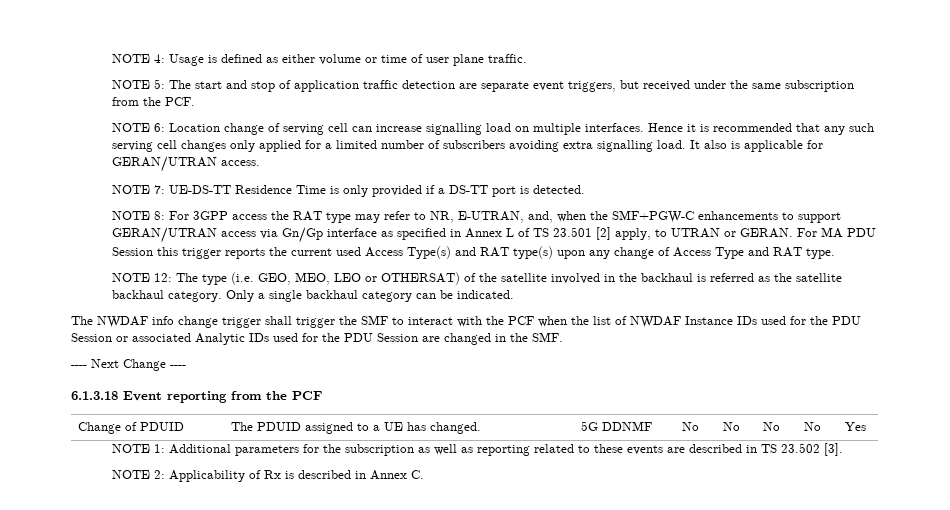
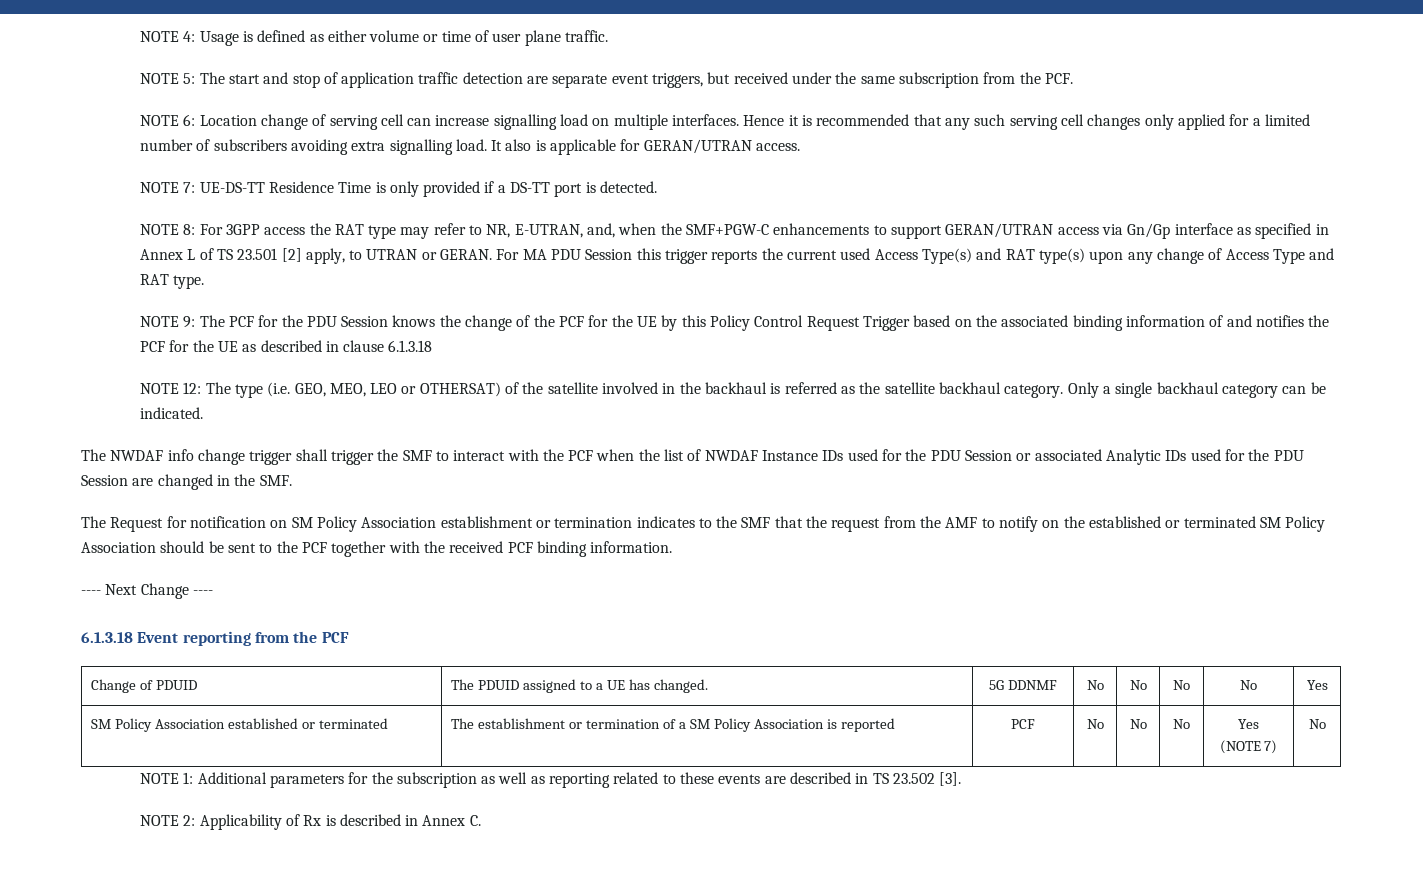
(835, 253) none -> [139,315,1330,331] [139,340,433,352] // NOTE 9: The PCF for the PDU Session knows the change of the PCF for the UE by this Policy Control Request Trigger based on the associated binding information of and notifies the PCF for the UE as described in clause 6.1.3.18
(563, 337) none -> [81,516,1326,532] [81,541,673,557] // The Request for notification on SM Policy Association establishment or termination indicates to the SMF that the request from the AMF to notify on the established or terminated SM Policy Association should be sent to the PCF together with the received PCF binding information.
(866, 426) none -> [91,718,389,732] [451,718,895,732] [1011,719,1035,729] [1086,719,1104,729] [1129,719,1147,729] [1173,719,1190,729] [1238,719,1259,729] [1219,740,1278,754] [1308,719,1326,729] // SM Policy Association established or terminated | The establishment or termination of a SM Policy Association is reported | PCF | No | No | No | Yes // (NOTE 7) | No

